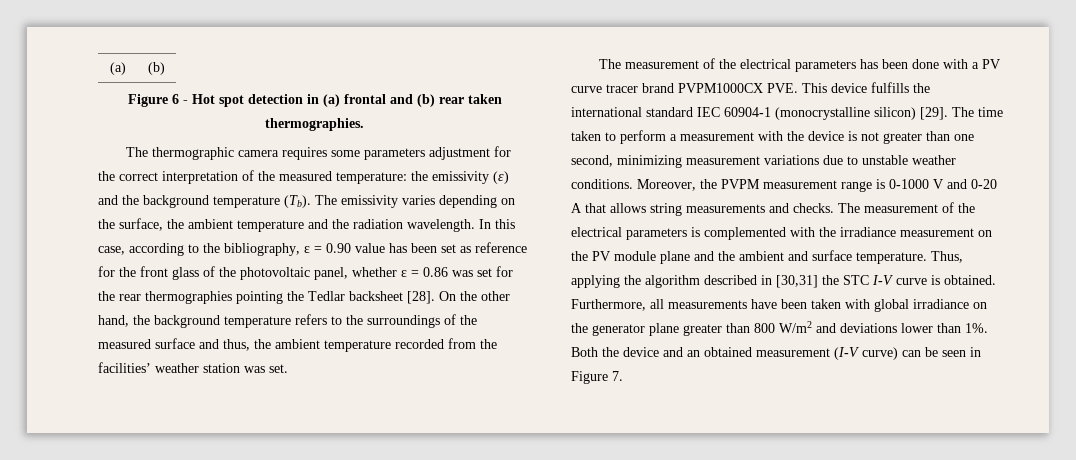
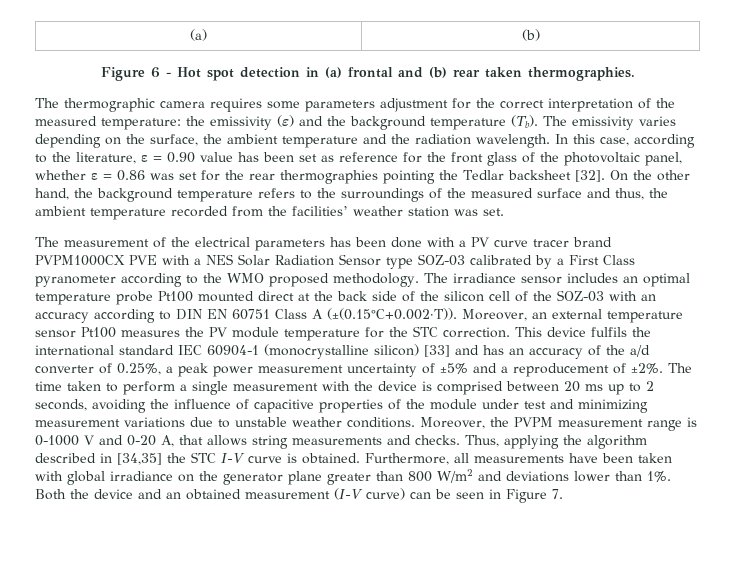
[224,243,300,256] bibliography, -> [76,152,136,164] literature,
[407,291,435,304] [28]. -> [574,170,605,182] [32].
[767,83,798,93] PVE. -> [129,254,635,269] [35,273,690,287] [35,290,656,305] [35,308,683,323] [35,326,510,341] PVE with a NES Solar Radiation Sensor type SOZ-03 calibrated by a First Class pyranometer according to the WMO proposed methodology. The irradiance sensor includes an optimal temperature probe Pt100 mounted direct at the back side of the silicon cell of the SOZ-03 with an accuracy according to DIN EN 60751 Class A (±(0.15°C+0.002·T)). Moreover, an external temperature sensor Pt100 measures the PV module temperature for the STC correction.
[871,82,909,93] fulfills -> [591,327,627,337] fulfils
[920,107,948,120] [29]. -> [424,345,650,359] [35,363,663,377] [33] and has an accuracy of the a/d converter of 0.25%, a peak power measurement uncertainty of ±5% and a reproducement of ±2%.
(677, 137) none -> [192,381,228,395] single
[861,131,974,144] [571,155,613,167] not greater than one second, -> [437,381,654,395] [35,399,574,413] comprised between 20 ms up to 2 seconds, avoiding the influence of capacitive properties of the module under test and
[571,203,582,213] A -> [161,435,174,447] A,
[838,202,975,213] [571,227,992,240] [571,250,927,264] The measurement of the electrical parameters is complemented with the irradiance measurement on the PV module plane and the ambient and surface temperature. -> (460, 440) none
[776,275,818,288] [30,31] -> [117,453,162,465] [34,35]

